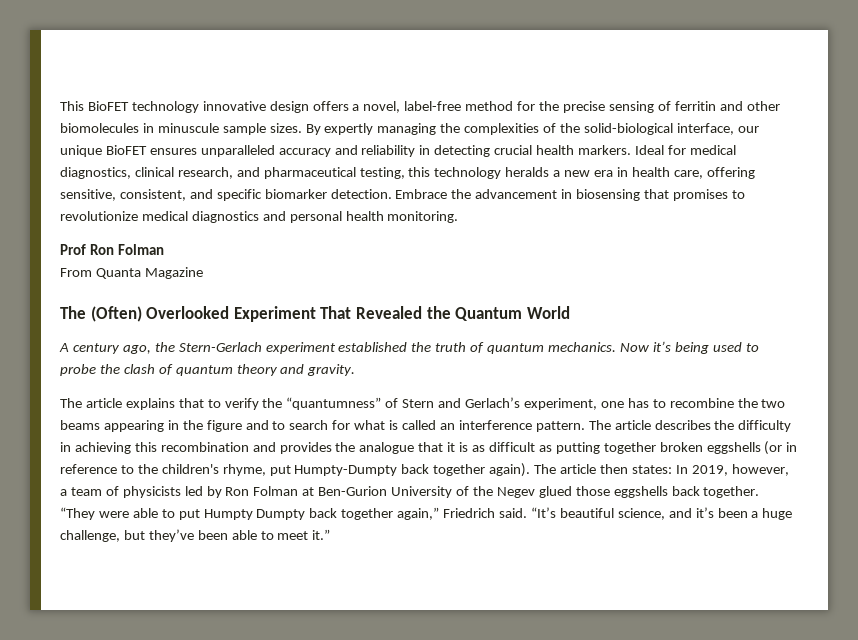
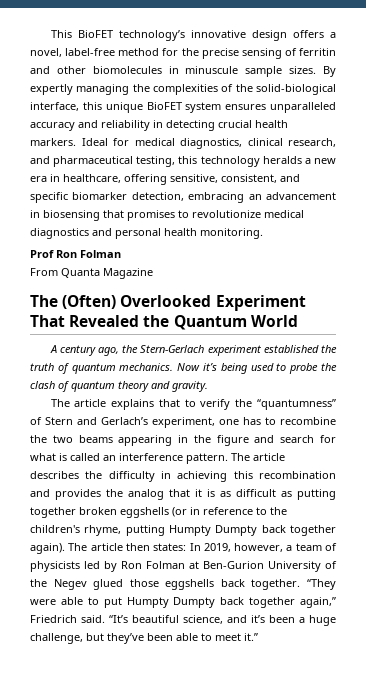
[131,101,199,113] technology -> [118,30,185,41] technology’s
[737,126,759,133] our -> [82,102,102,110] this
(147, 150) none -> [185,102,222,113] system
[631,167,703,179] health care, -> [63,174,121,183] healthcare,
[330,189,472,199] detection. Embrace the -> [131,192,262,203] detection, embracing an
[272,421,286,430] to -> (275, 439) none
[359,442,415,454] analogue -> [128,489,164,500] analog
[269,465,398,476] put Humpty-Dumpty -> [125,525,258,536] putting Humpty Dumpty

